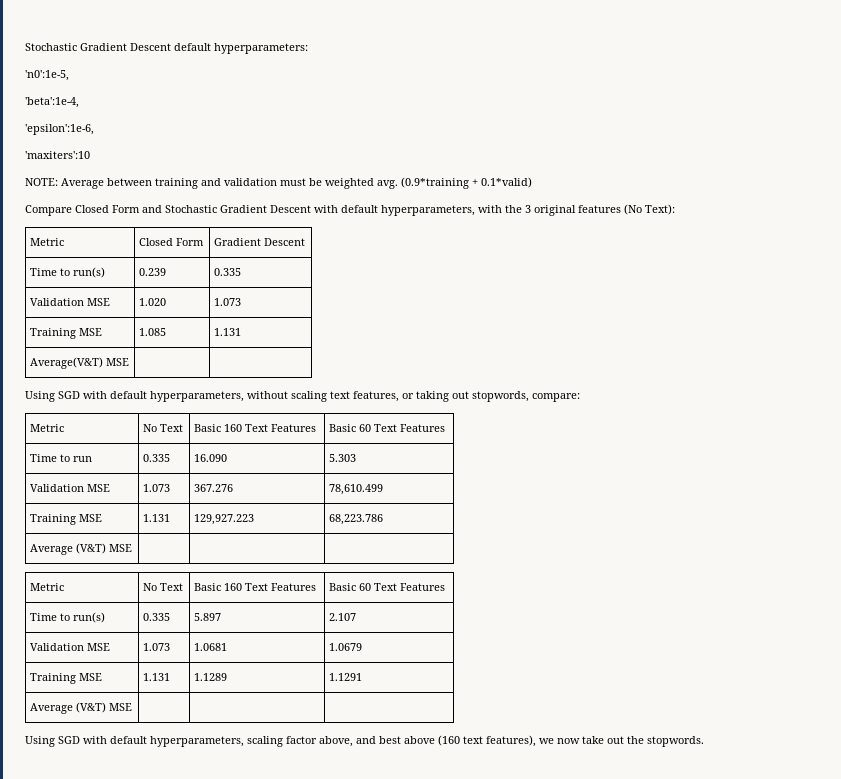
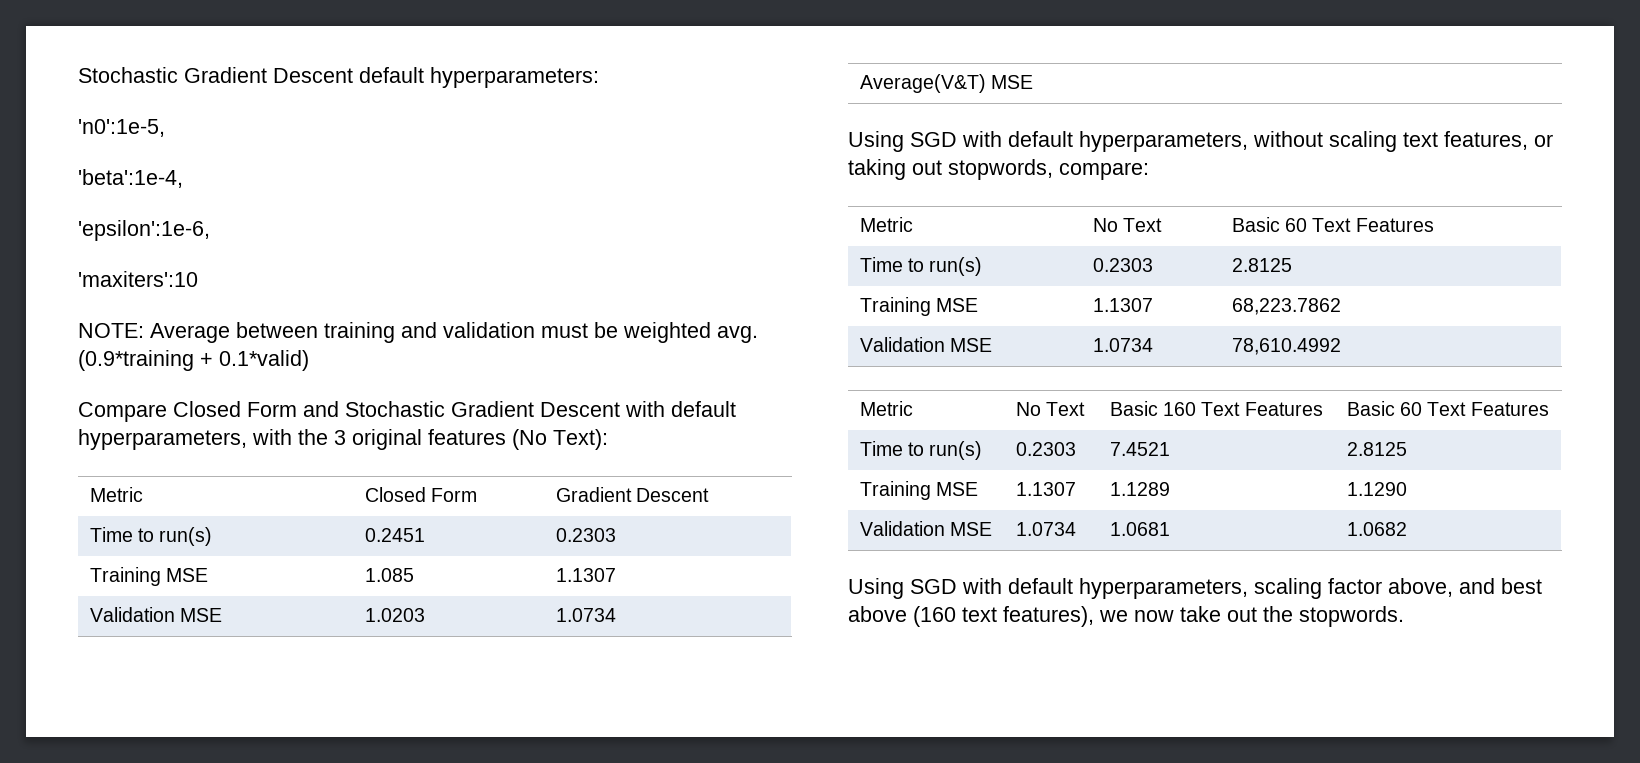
[138,268,166,276] [213,268,241,276] [29,298,110,306] [138,298,166,306] [213,298,241,306] [29,328,102,339] [138,328,166,336] [213,328,241,336] 0.239 | 0.335 // Validation MSE | 1.020 | 1.073 // Training MSE | 1.085 | 1.131 -> [364,528,425,542] [555,528,616,542] [89,567,209,586] [364,568,414,582] [555,568,616,582] [89,607,223,622] [364,608,425,622] [555,608,616,622] 0.2451 | 0.2303 // Training MSE | 1.085 | 1.1307 // Validation MSE | 1.0203 | 1.0734
[193,424,316,432] [328,424,445,432] [29,454,92,462] [142,454,170,462] [193,454,227,462] [328,454,356,462] [29,484,110,492] [142,484,170,492] [193,484,233,492] [328,484,383,495] [29,514,102,525] [142,514,170,522] [193,514,254,525] [328,514,383,525] [29,543,132,555] | Basic 160 Text Features | Basic 60 Text Features // Time to run | 0.335 | 16.090 | 5.303 // Validation MSE | 1.073 | 367.276 | 78,610.499 // Training MSE | 1.131 | 129,927.223 | 68,223.786 // Average (V&T) MSE | | | -> [1231,217,1434,232] [859,257,983,276] [1092,258,1153,272] [1231,258,1292,272] [859,297,979,316] [1092,298,1153,312] [1231,298,1341,315] [859,337,993,352] [1092,338,1153,352] [1231,338,1341,355] | Basic 60 Text Features // Time to run(s) | 0.2303 | 2.8125 // Training MSE | 1.1307 | 68,223.7862 // Validation MSE | 1.0734 | 78,610.4992
[142,613,170,621] [193,613,221,621] [328,613,356,621] [29,643,110,651] [142,643,170,651] 0.335 | 5.897 | 2.107 // Validation MSE | 1.073 -> [1015,442,1076,456] [1109,442,1170,456] [1346,442,1407,456] [859,481,979,500] [1015,482,1076,496] [1109,482,1170,496] [1346,482,1407,496] [859,521,993,536] [1015,522,1076,536] 0.2303 | 7.4521 | 2.8125 // Training MSE | 1.1307 | 1.1289 | 1.1290 // Validation MSE | 1.0734
[328,643,362,651] [29,673,102,684] [142,673,170,681] [193,673,227,681] [328,673,362,681] [29,702,132,714] 1.0679 // Training MSE | 1.131 | 1.1289 | 1.1291 // Average (V&T) MSE | | | -> [1346,522,1407,536] 1.0682

